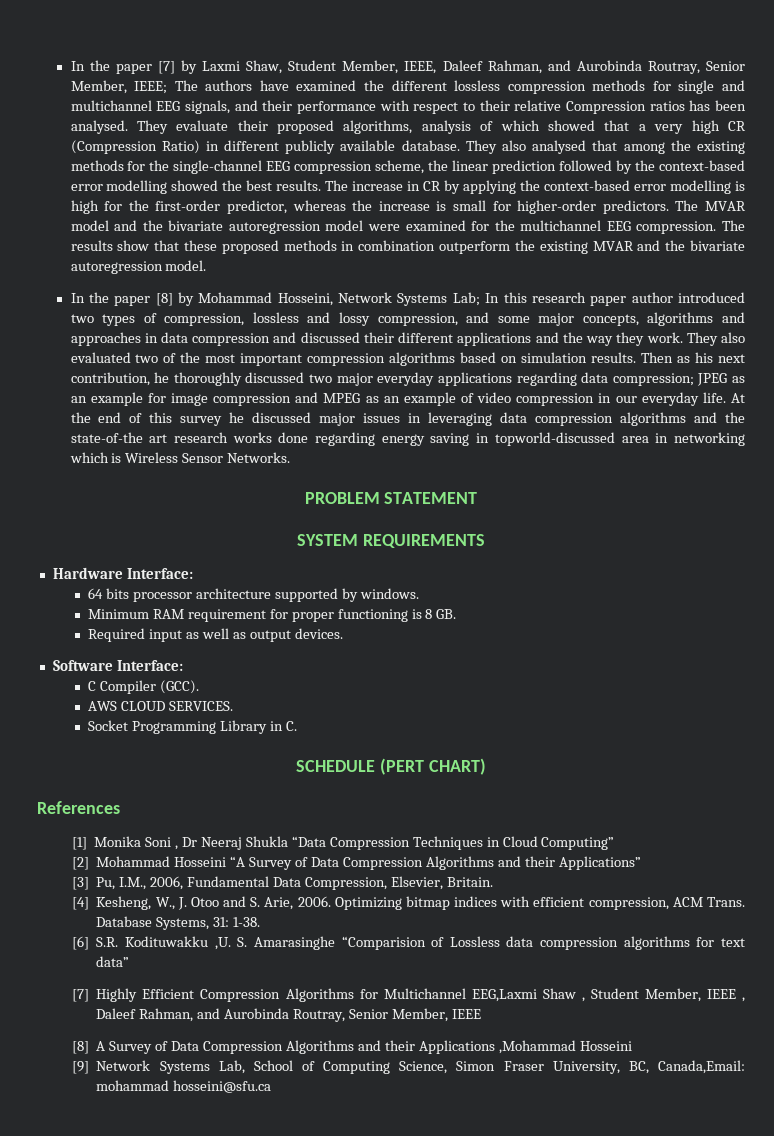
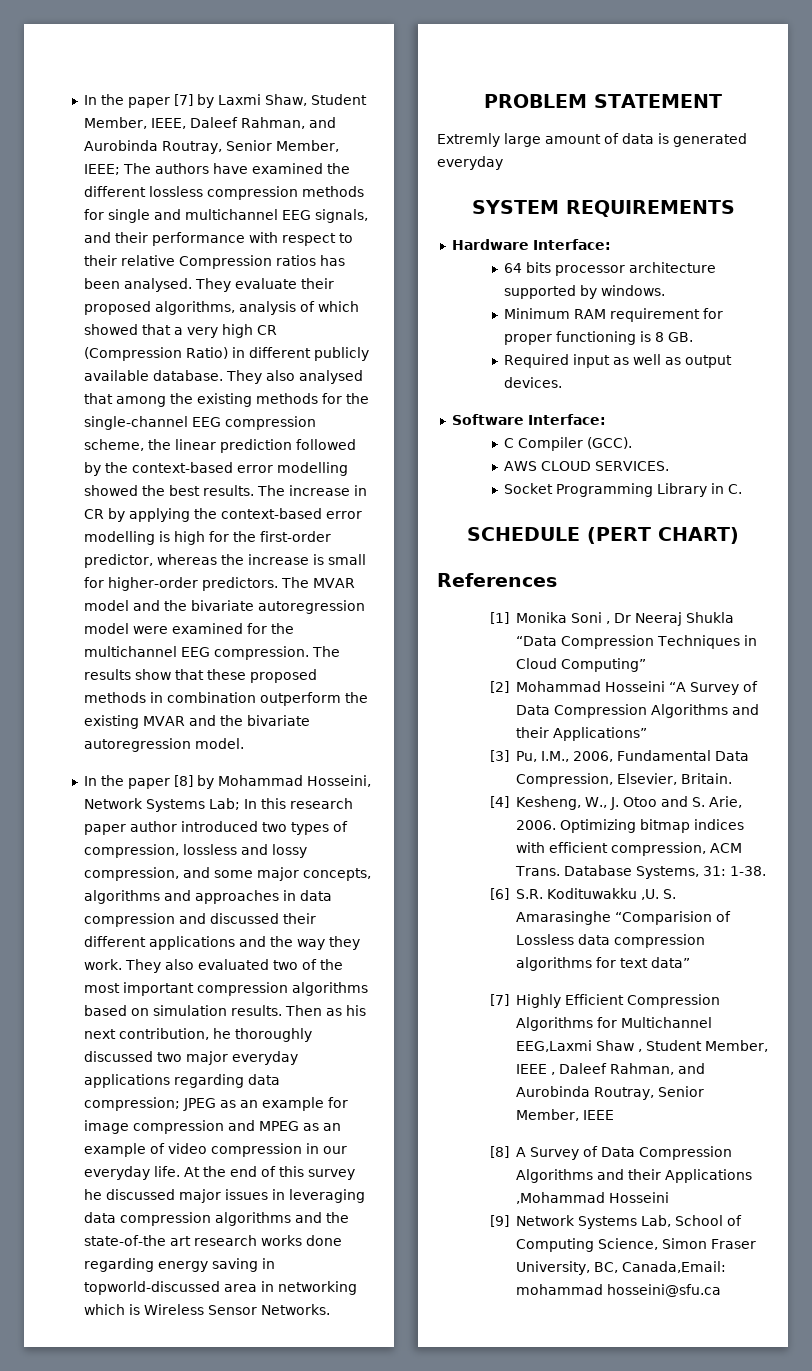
(478, 498) none -> [437,133,747,147] [437,156,503,170] // Extremly large amount of data is generated everyday

